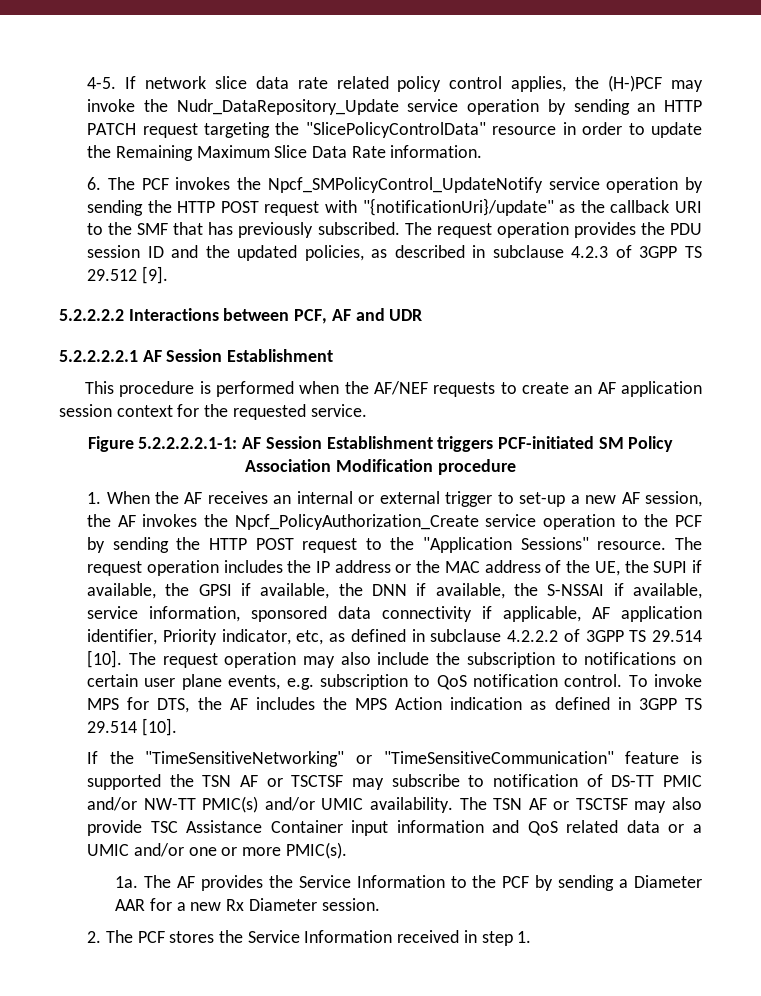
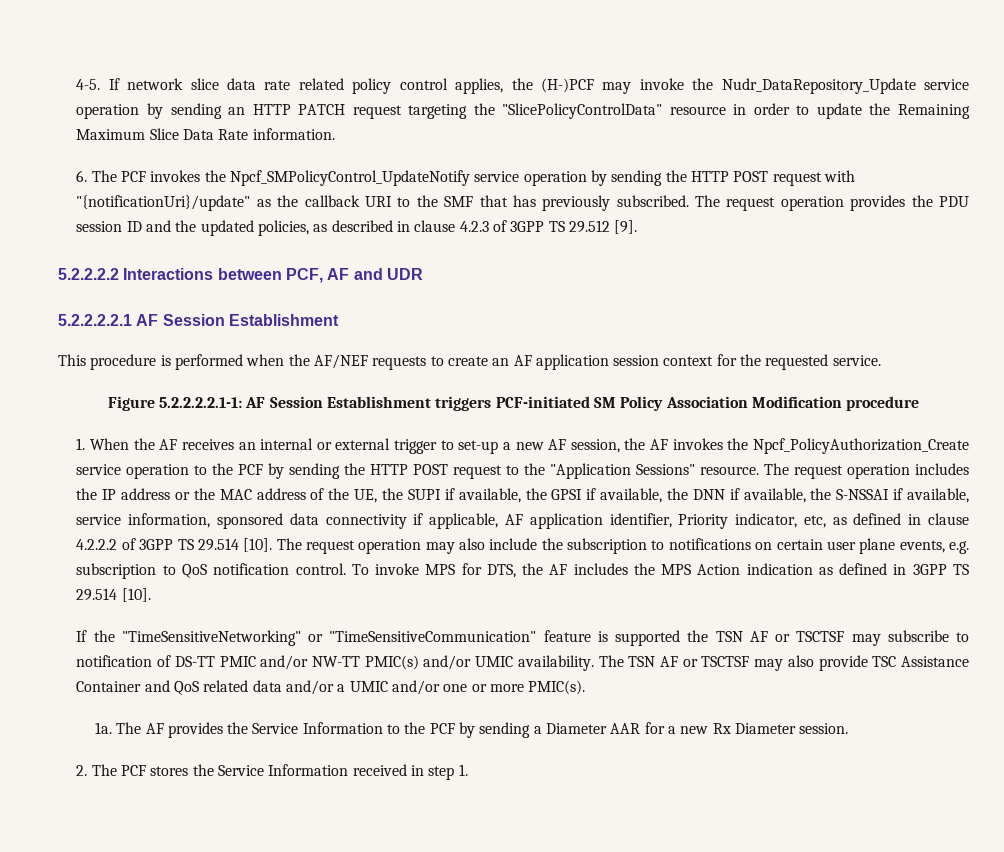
[492,245,564,258] subclause -> [414,220,456,232] clause
[430,629,502,642] subclause -> [928,513,969,525] clause
[351,820,484,836] input information -> (142, 686) none
[668,824,685,833] or -> [286,680,335,695] and/or

